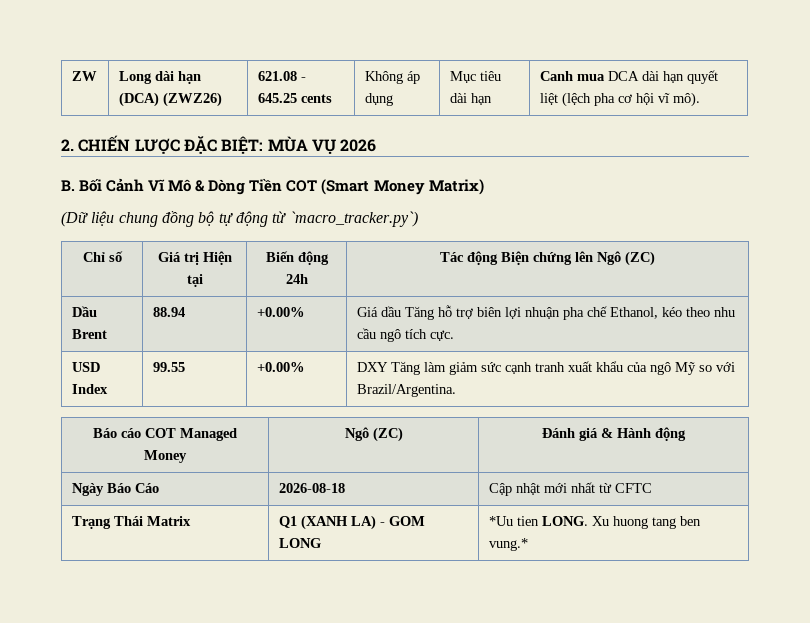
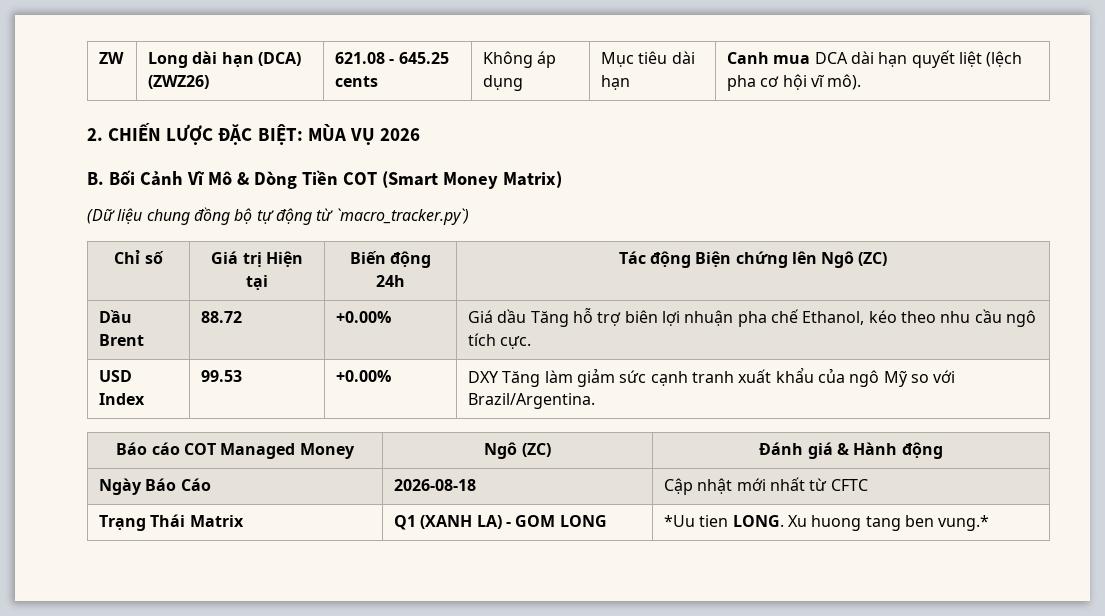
[152,307,185,317] 88.94 -> [201,311,243,323] 88.72
[152,362,185,372] 99.55 -> [201,370,243,382] 99.53

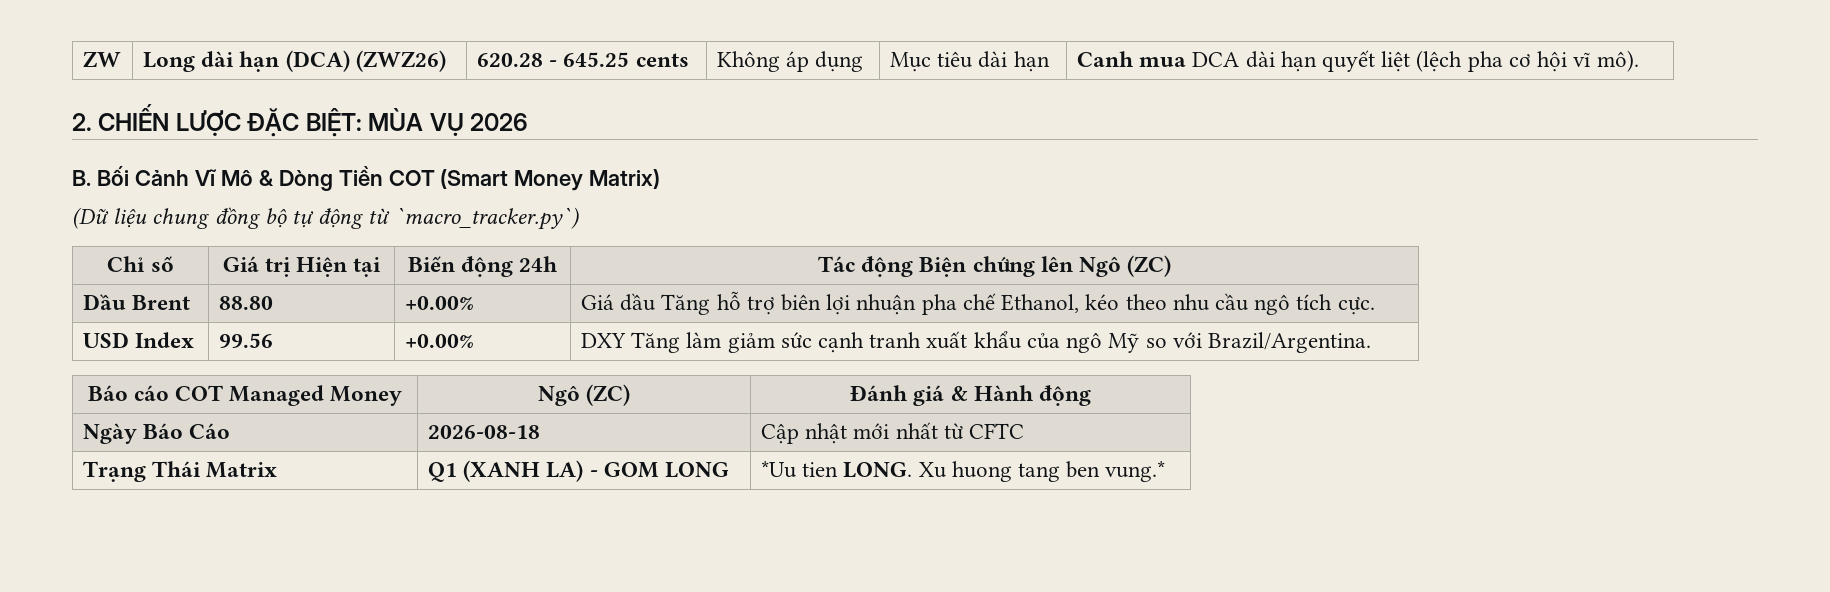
[335,52,386,64] 621.08 -> [476,53,543,67] 620.28
[201,311,243,323] 88.72 -> [218,296,273,310] 88.80
[201,370,243,382] 99.53 -> [218,333,273,348] 99.56

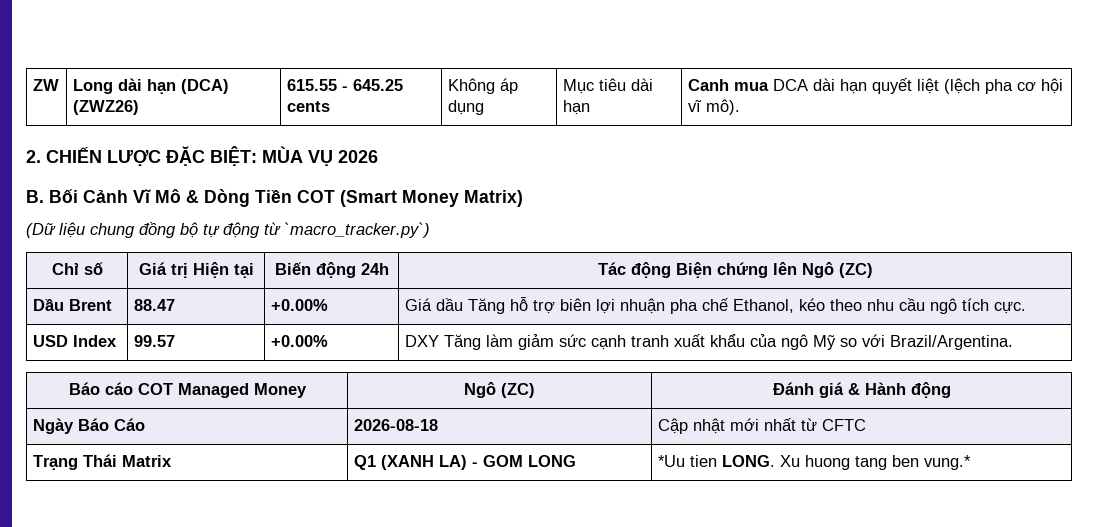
[476,53,543,67] 620.28 -> [286,79,337,91] 615.55
[218,296,273,310] 88.80 -> [133,299,175,311] 88.47
[218,333,273,348] 99.56 -> [133,335,175,347] 99.57

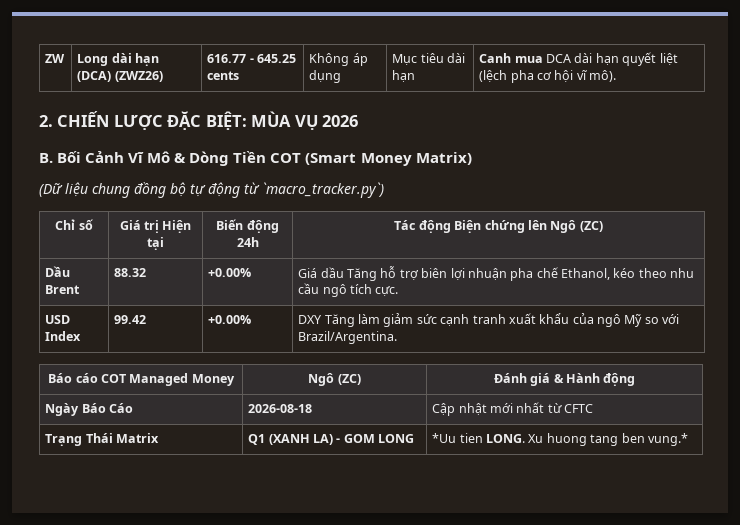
[286,79,337,91] 615.55 -> [207,54,247,63] 616.77
[133,299,175,311] 88.47 -> [114,268,147,277] 88.32
[133,335,175,347] 99.57 -> [114,315,147,324] 99.42

